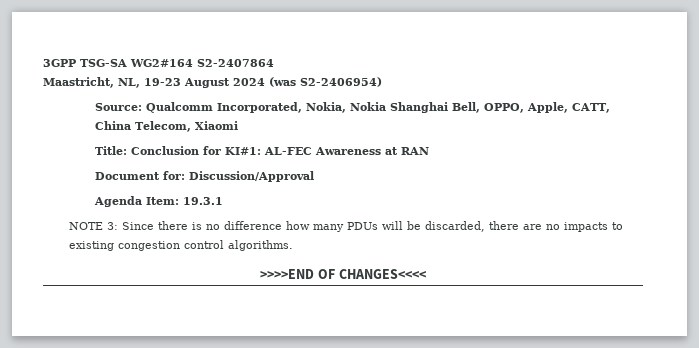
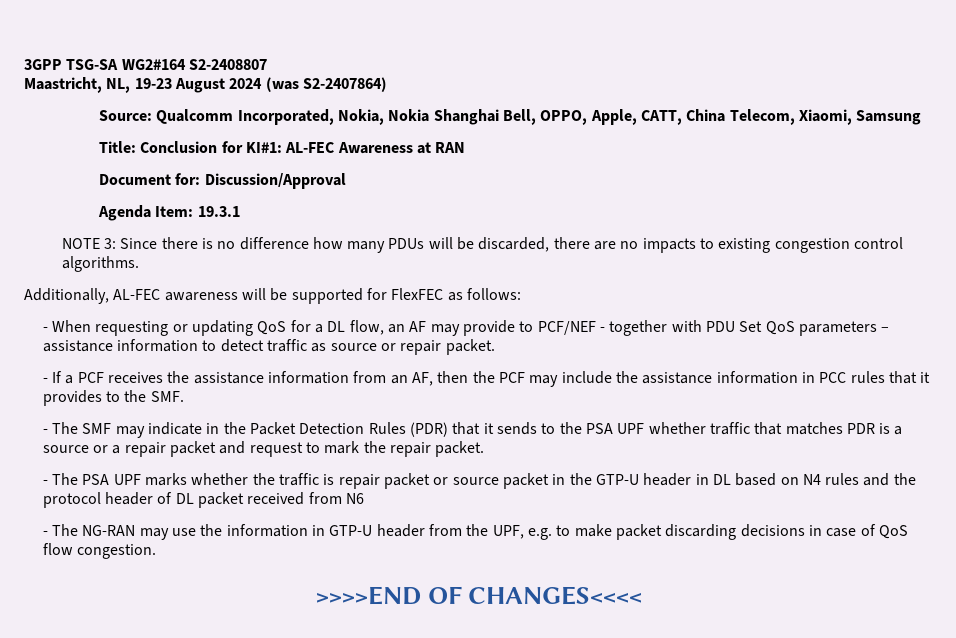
[197,59,274,67] S2-2407864 -> [188,59,267,70] S2-2408807
[300,77,382,87] S2-2406954) -> [302,77,387,92] S2-2407864)
[195,121,239,130] Xiaomi -> [798,109,922,125] Xiaomi, Samsung
(294, 245) none -> [24,288,521,304] [42,320,890,336] [42,339,495,355] [42,371,931,387] [42,390,184,406] [42,422,903,438] [42,441,485,457] [42,473,916,489] [42,492,365,508] [42,524,908,540] [42,543,157,559] // Additionally, AL-FEC awareness will be supported for FlexFEC as follows: // - When requesting or updating QoS for a DL flow, an AF may provide to PCF/NEF - together with PDU Set QoS parameters – assistance information to detect traffic as source or repair packet. // - If a PCF receives the assistance information from an AF, then the PCF may include the assistance information in PCC rules that it provides to the SMF. // - The SMF may indicate in the Packet Detection Rules (PDR) that it sends to the PSA UPF whether traffic that matches PDR is a source or a repair packet and request to mark the repair packet. // - The PSA UPF marks whether the traffic is repair packet or source packet in the GTP-U header in DL based on N4 rules and the protocol header of DL packet received from N6 // - The NG-RAN may use the information in GTP-U header from the UPF, e.g. to make packet discarding decisions in case of QoS flow congestion.

